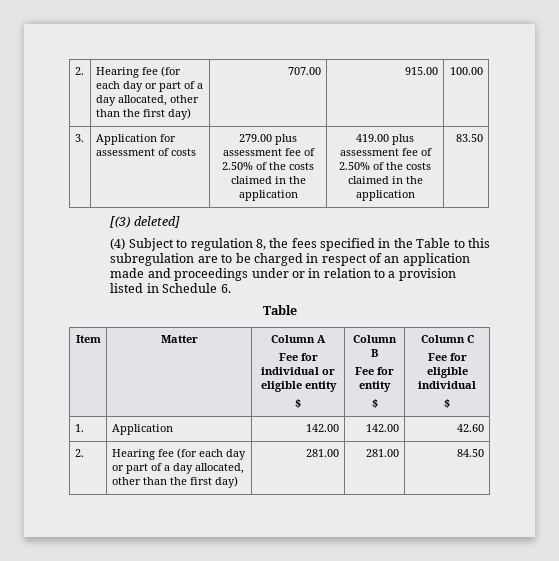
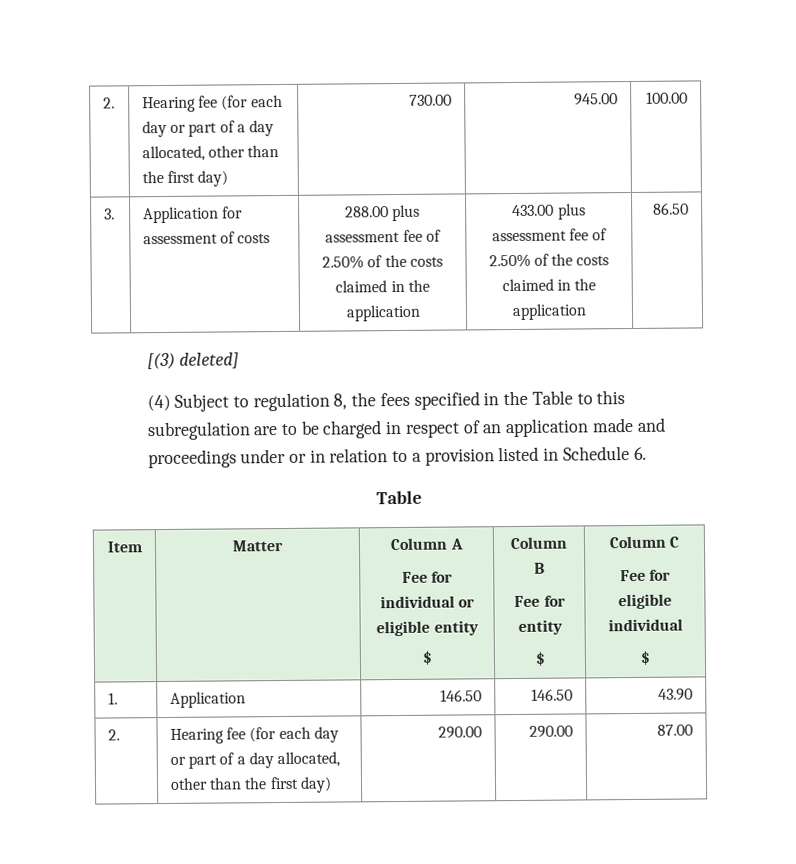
[288,67,322,75] [405,67,439,75] 707.00 | 915.00 -> [409,94,453,106] [574,93,619,106] 730.00 | 945.00
[239,134,272,142] 279.00 -> [344,206,389,218] 288.00
[356,134,389,142] 419.00 -> [512,204,555,217] 433.00
[456,134,484,142] 83.50 -> [653,202,690,215] 86.50
[306,424,340,432] [366,424,400,432] [457,424,485,432] 142.00 | 142.00 | 42.60 -> [440,689,483,702] [531,688,574,701] [658,688,694,701] 146.50 | 146.50 | 43.90
[306,449,340,457] [366,449,400,457] [457,449,485,457] 281.00 | 281.00 | 84.50 -> [438,726,483,739] [529,725,574,738] [657,724,694,736] 290.00 | 290.00 | 87.00

